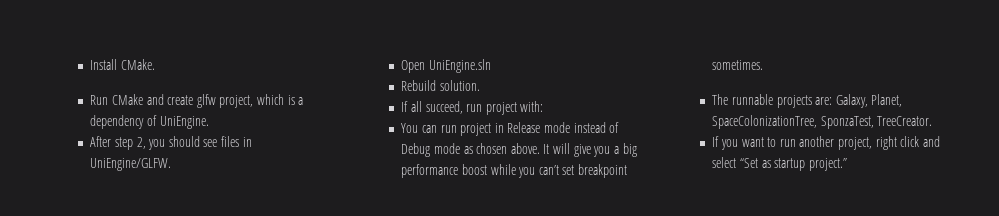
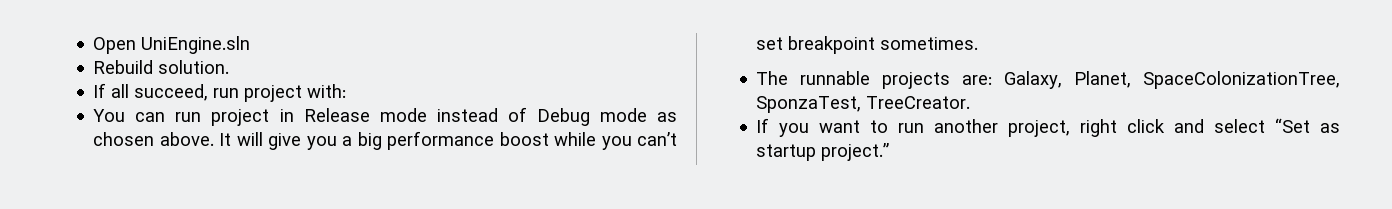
[90,59,155,70] [90,94,304,108] [90,115,209,129] [90,136,252,150] [90,158,172,171] Install CMake. // Run CMake and create glfw project, which is a dependency of UniEngine. // After step 2, you should see files in UniEngine/GLFW. // -> (93, 45) none

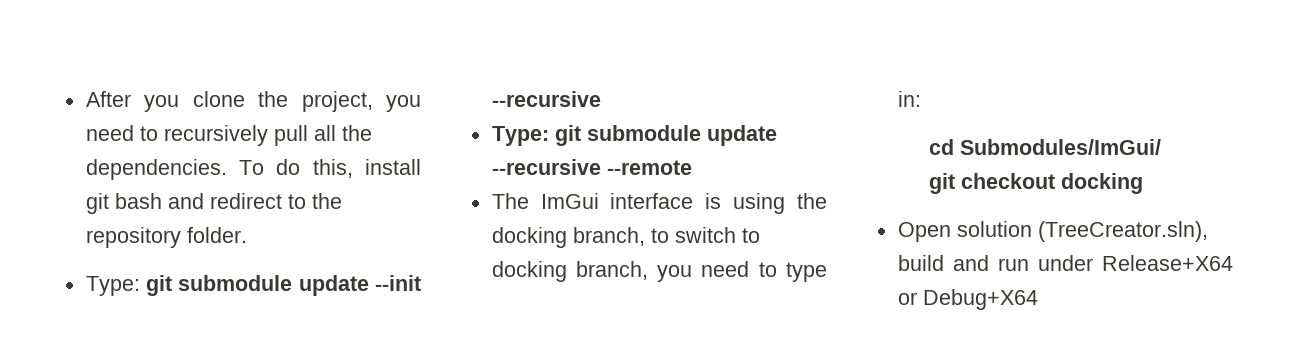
[93,36,251,54] [93,60,230,74] [93,83,347,102] [93,107,678,126] [93,131,677,150] [756,36,979,54] [756,71,1340,89] [756,96,971,113] [756,118,1340,137] [756,143,890,161] Open UniEngine.sln // Rebuild solution. // If all succeed, run project with: // You can run project in Release mode instead of Debug mode as chosen above. It will give you a big performance boost while you can’t set breakpoint sometimes. // The runnable projects are: Galaxy, Planet, SpaceColonizationTree, SponzaTest, TreeCreator. // If you want to run another project, right click and select “Set as startup project.” -> [85,91,421,112] [85,125,372,146] [85,159,421,180] [85,193,342,214] [85,227,247,248] [85,275,421,296] [491,91,601,107] [491,125,777,146] [491,159,692,175] [491,193,827,214] [491,227,760,248] [491,261,827,282] [897,91,921,107] [928,139,1161,155] [928,173,1143,194] [897,221,1208,242] [897,255,1233,271] [897,289,1038,310] After you clone the project, you need to recursively pull all the dependencies. To do this, install git bash and redirect to the repository folder. // Type: git submodule update --init --recursive // Type: git submodule update --recursive --remote // The ImGui interface is using the docking branch, to switch to docking branch, you need to type in: // cd Submodules/ImGui/ // git checkout docking // Open solution (TreeCreator.sln), build and run under Release+X64 or Debug+X64

